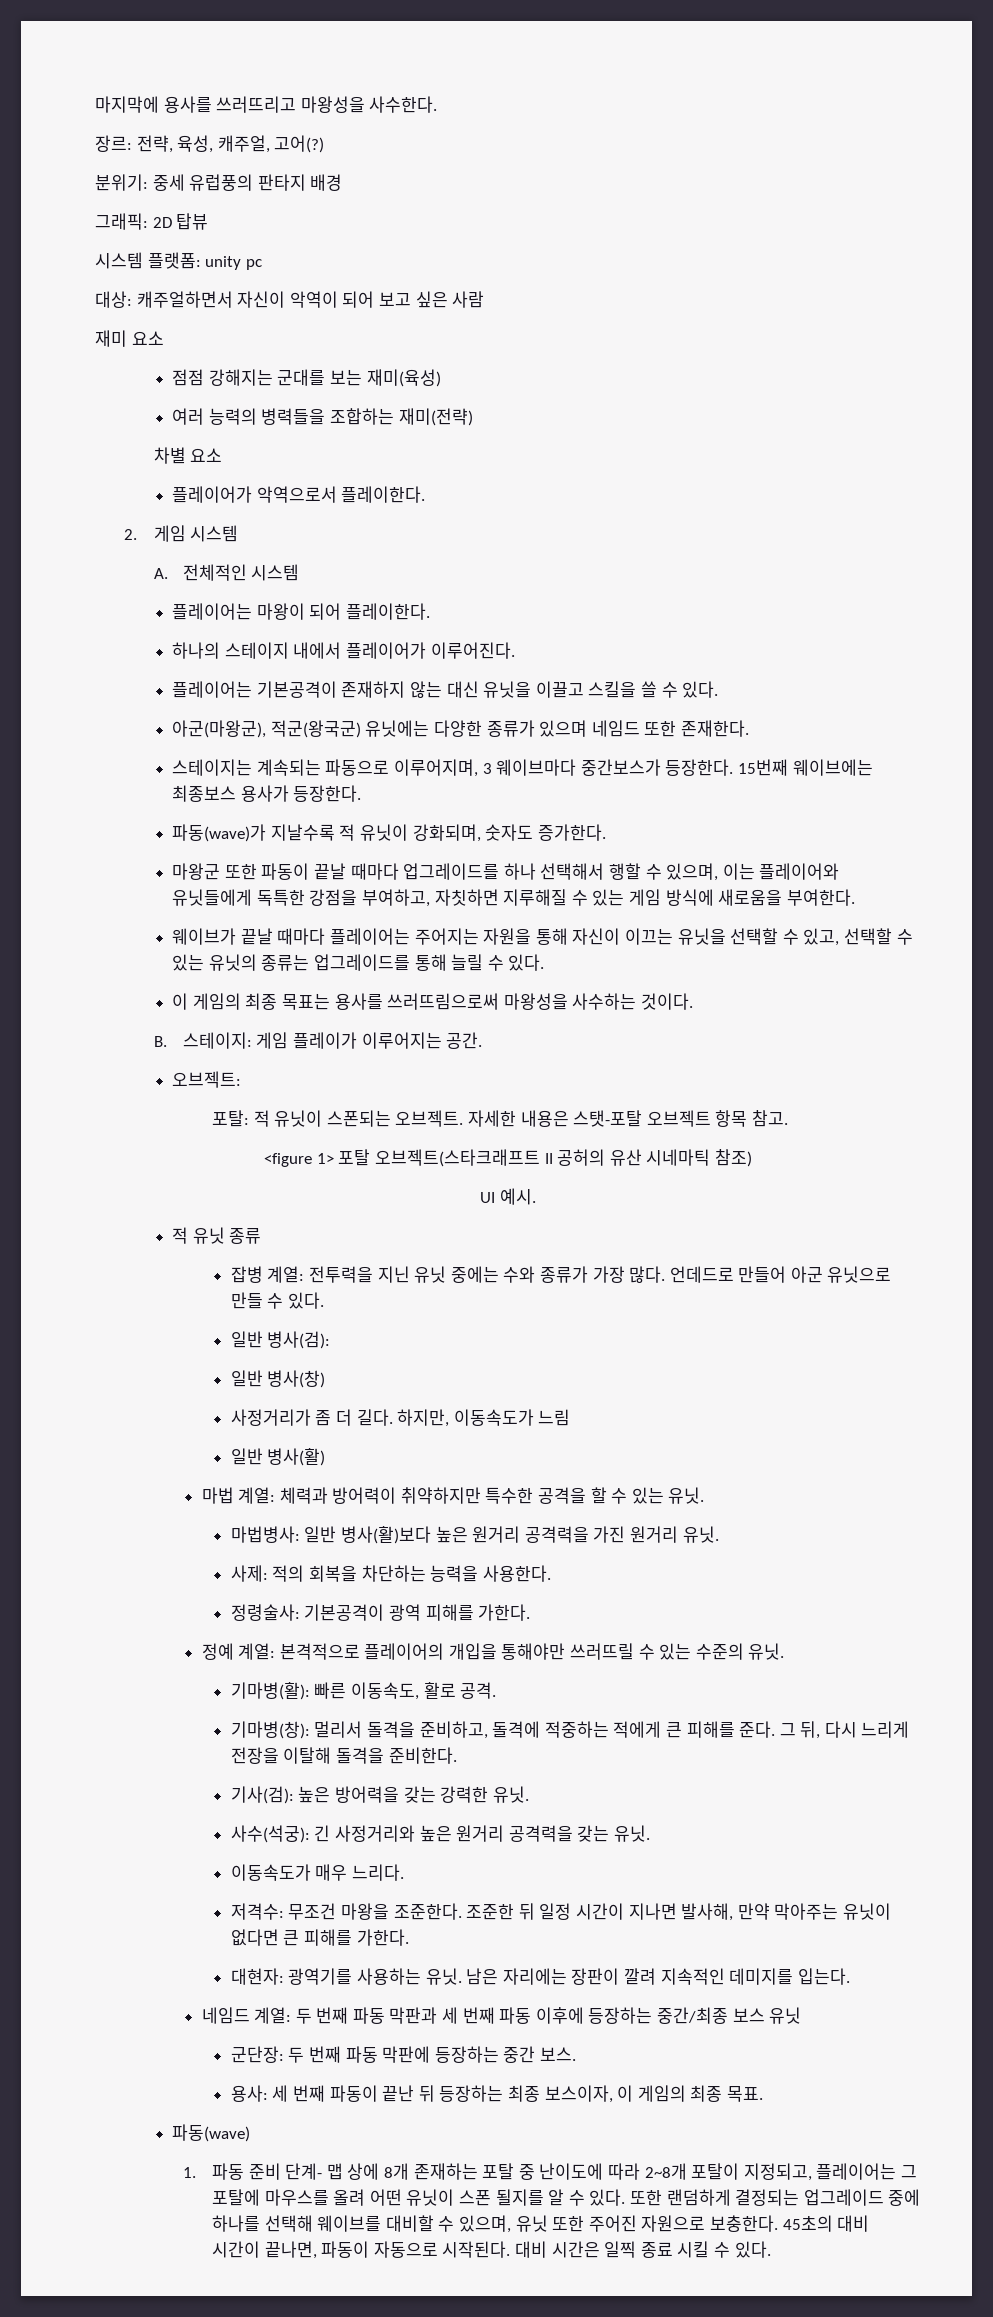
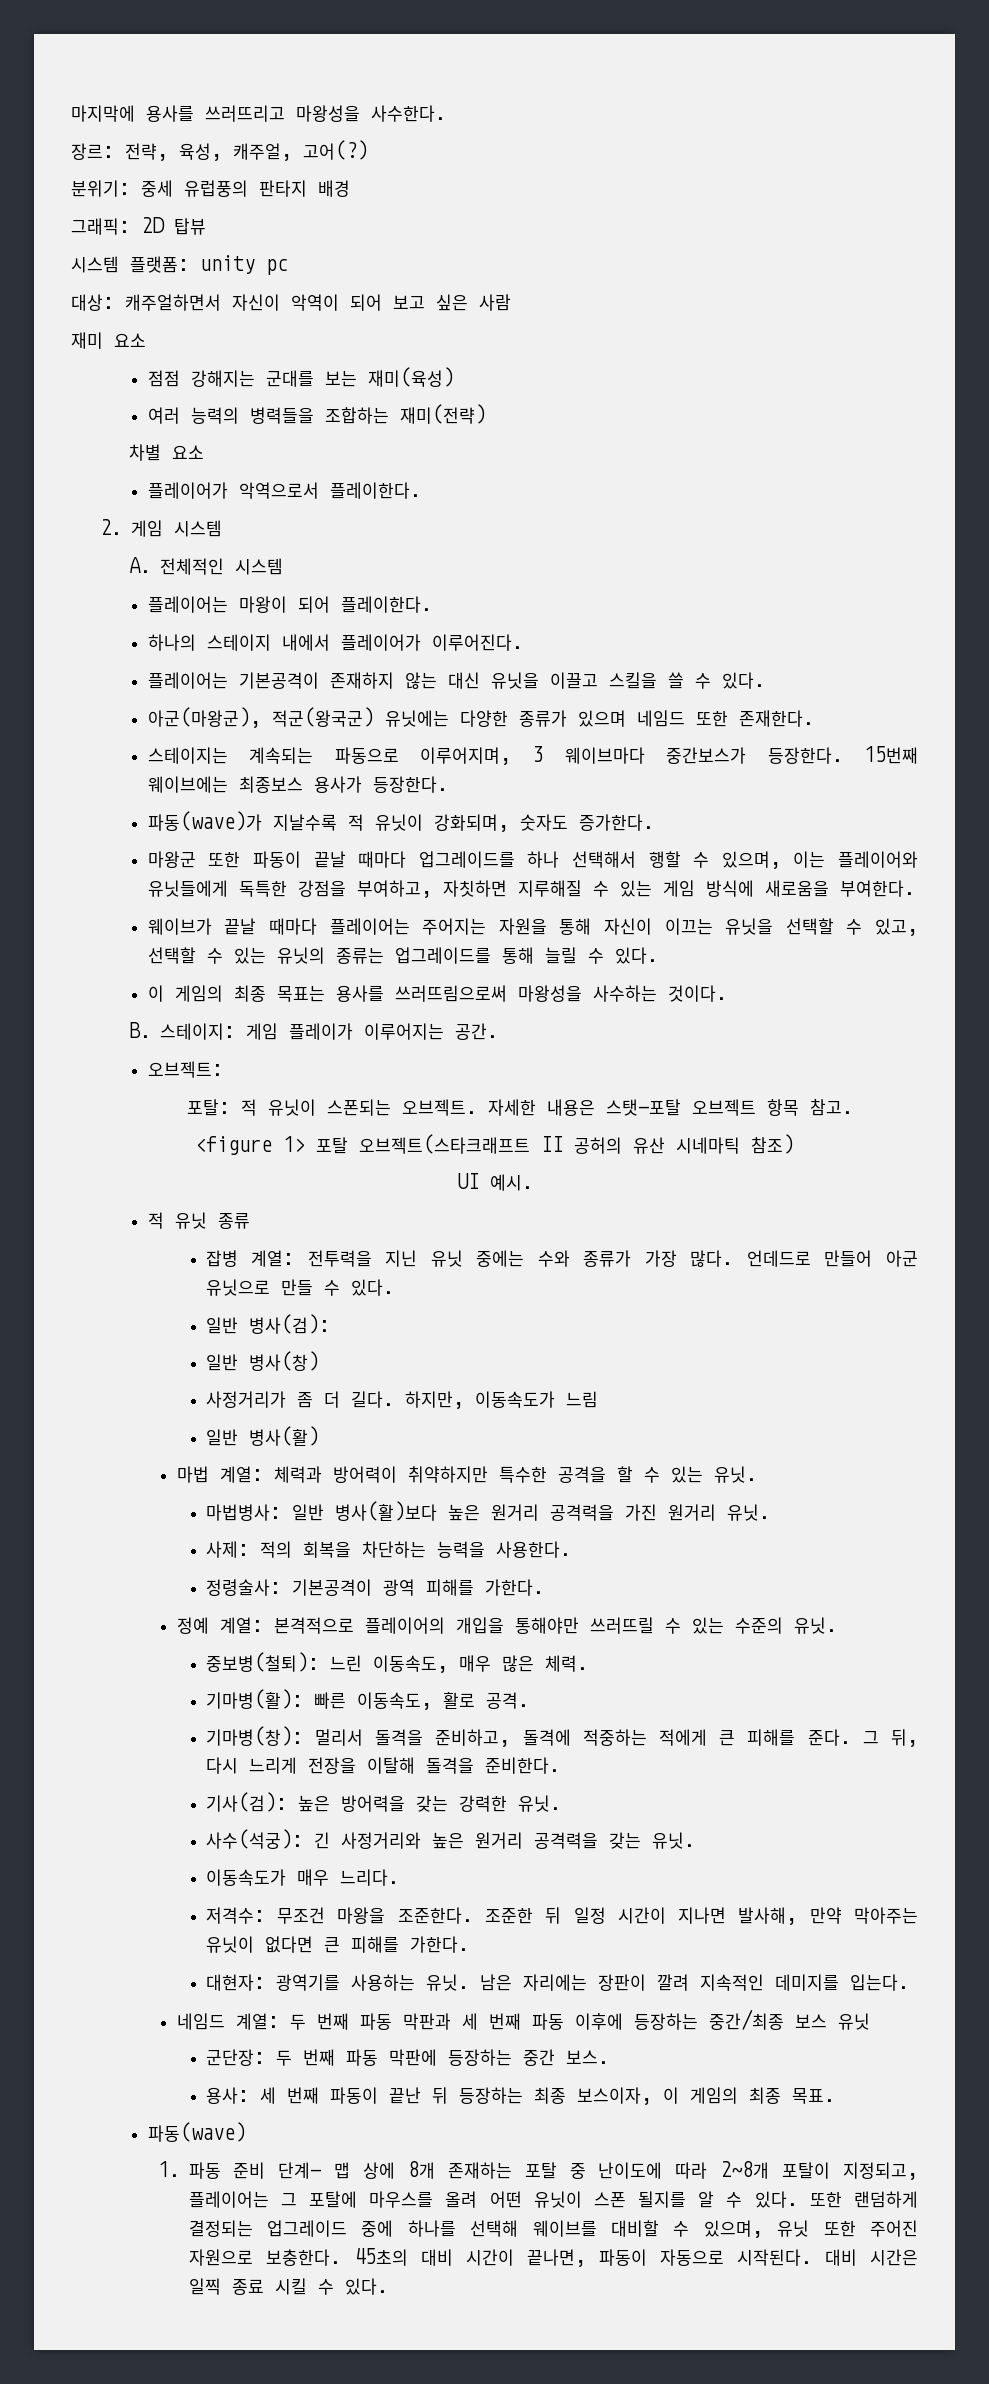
(785, 1651) none -> [205,1652,588,1673] // 중보병(철퇴): 느린 이동속도, 매우 많은 체력.

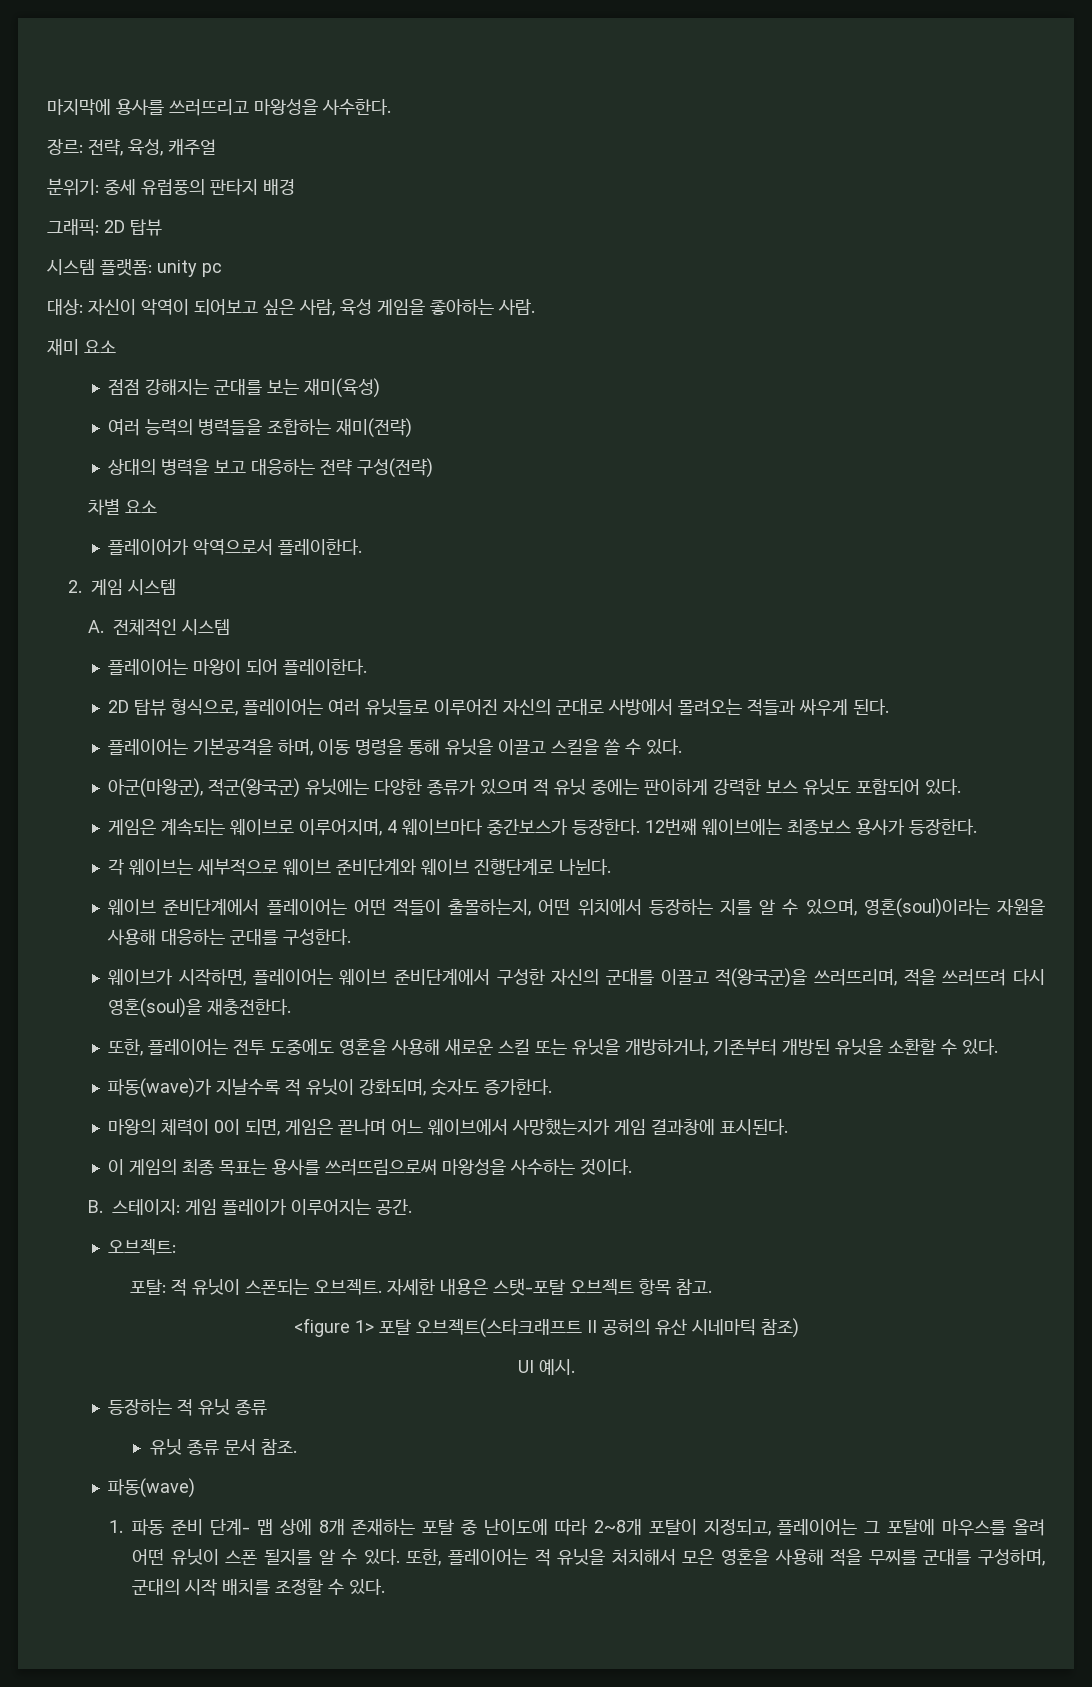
[233,140,368,161] 캐주얼, 고어(?) -> [168,138,216,155] 캐주얼
[125,294,221,311] 캐주얼하면서 -> (83, 307) none
[350,294,511,311] 되어 보고 싶은 사람 -> [194,299,535,316] 되어보고 싶은 사람, 육성 게임을 좋아하는 사람.
(486, 414) none -> [108,458,434,478] // 상대의 병력을 보고 대응하는 전략 구성(전략)
[147,634,523,651] [147,672,480,689] 하나의 스테이지 내에서 플레이어가 이루어진다. // 플레이어는 기본공격이 존재하지 않는 대신 -> [108,699,890,716] [108,738,441,756] 2D 탑뷰 형식으로, 플레이어는 여러 유닛들로 이루어진 자신의 군대로 사방에서 몰려오는 적들과 싸우게 된다. // 플레이어는 기본공격을 하며, 이동 명령을 통해
[636,710,814,727] [147,746,544,765] 네임드 또한 존재한다. // 스테이지는 계속되는 파동으로 이루어지며, 3 -> [533,779,962,796] [108,818,398,836] 적 유닛 중에는 판이하게 강력한 보스 유닛도 포함되어 있다. // 게임은 계속되는 웨이브로 이루어지며, 4
[864,746,919,764] 15번째 -> [645,818,698,835] 12번째
(448, 784) none -> [108,858,612,876] [108,898,1045,918] [107,929,352,945] [108,968,1045,988] [108,998,292,1018] [108,1038,999,1056] // 각 웨이브는 세부적으로 웨이브 준비단계와 웨이브 진행단계로 나뉜다. // 웨이브 준비단계에서 플레이어는 어떤 적들이 출몰하는지, 어떤 위치에서 등장하는 지를 알 수 있으며, 영혼(soul)이라는 자원을 사용해 대응하는 군대를 구성한다. // 웨이브가 시작하면, 플레이어는 웨이브 준비단계에서 구성한 자신의 군대를 이끌고 적(왕국군)을 쓰러뜨리며, 적을 쓰러뜨려 다시 영혼(soul)을 재충전한다. // 또한, 플레이어는 전투 도중에도 영혼을 사용해 새로운 스킬 또는 유닛을 개방하거나, 기존부터 개방된 유닛을 소환할 수 있다.
[147,851,919,869] [147,880,915,898] [147,918,919,936] [147,947,658,964] 마왕군 또한 파동이 끝날 때마다 업그레이드를 하나 선택해서 행할 수 있으며, 이는 플레이어와 유닛들에게 독특한 강점을 부여하고, 자칫하면 지루해질 수 있는 게임 방식에 새로움을 부여한다. // 웨이브가 끝날 때마다 플레이어는 주어지는 자원을 통해 자신이 이끄는 유닛을 선택할 수 있고, 선택할 수 있는 유닛의 종류는 업그레이드를 통해 늘릴 수 있다. -> [108,1118,789,1136] 마왕의 체력이 0이 되면, 게임은 끝나며 어느 웨이브에서 사망했는지가 게임 결과창에 표시된다.
(533, 1182) none -> [108,1399,173,1415] 등장하는
[205,1250,919,1267] [205,1279,394,1296] [205,1314,330,1334] [205,1351,319,1371] [205,1391,598,1409] [205,1426,319,1446] [176,1466,757,1483] [205,1501,770,1521] [205,1541,571,1558] [205,1579,544,1596] [176,1617,837,1634] [205,1652,588,1673] [205,1689,529,1710] [205,1726,918,1747] [205,1757,560,1774] [205,1792,561,1812] [205,1829,695,1849] [205,1869,399,1886] [205,1907,919,1925] [205,1936,469,1953] [205,1974,909,1991] [176,2009,870,2030] [205,2049,609,2066] [205,2087,835,2105] 잡병 계열: 전투력을 지닌 유닛 중에는 수와 종류가 가장 많다. 언데드로 만들어 아군 유닛으로 만들 수 있다. // 일반 병사(검): // 일반 병사(창) // 사정거리가 좀 더 길다. 하지만, 이동속도가 느림 // 일반 병사(활) // 마법 계열: 체력과 방어력이 취약하지만 특수한 공격을 할 수 있는 유닛. // 마법병사: 일반 병사(활)보다 높은 원거리 공격력을 가진 원거리 유닛. // 사제: 적의 회복을 차단하는 능력을 사용한다. // 정령술사: 기본공격이 광역 피해를 가한다. // 정예 계열: 본격적으로 플레이어의 개입을 통해야만 쓰러뜨릴 수 있는 수준의 유닛. // 중보병(철퇴): 느린 이동속도, 매우 많은 체력. // 기마병(활): 빠른 이동속도, 활로 공격. // 기마병(창): 멀리서 돌격을 준비하고, 돌격에 적중하는 적에게 큰 피해를 준다. 그 뒤, 다시 느리게 전장을 이탈해 돌격을 준비한다. // 기사(검): 높은 방어력을 갖는 강력한 유닛. // 사수(석궁): 긴 사정거리와 높은 원거리 공격력을 갖는 유닛. // 이동속도가 매우 느리다. // 저격수: 무조건 마왕을 조준한다. 조준한 뒤 일정 시간이 지나면 발사해, 만약 막아주는 유닛이 없다면 큰 피해를 가한다. // 대현자: 광역기를 사용하는 유닛. 남은 자리에는 장판이 깔려 지속적인 데미지를 입는다. // 네임드 계열: 두 번째 파동 막판과 세 번째 파동 이후에 등장하는 중간/최종 보스 유닛 // 군단장: 두 번째 파동 막판에 등장하는 중간 보스. // 용사: 세 번째 파동이 끝난 뒤 등장하는 최종 보스이자, 이 게임의 최종 목표. -> [149,1439,297,1455] 유닛 종류 문서 참조.
[809,2191,918,2208] [188,2220,919,2238] [188,2248,918,2267] [188,2278,307,2295] 또한 랜덤하게 결정되는 업그레이드 중에 하나를 선택해 웨이브를 대비할 수 있으며, 유닛 또한 주어진 자원으로 보충한다. 45초의 대비 시간이 끝나면, 파동이 자동으로 시작된다. 대비 시간은 일찍 종료 시킬 -> [406,1549,1046,1566] [132,1578,324,1596] 또한, 플레이어는 적 유닛을 처치해서 모은 영혼을 사용해 적을 무찌를 군대를 구성하며, 군대의 시작 배치를 조정할

